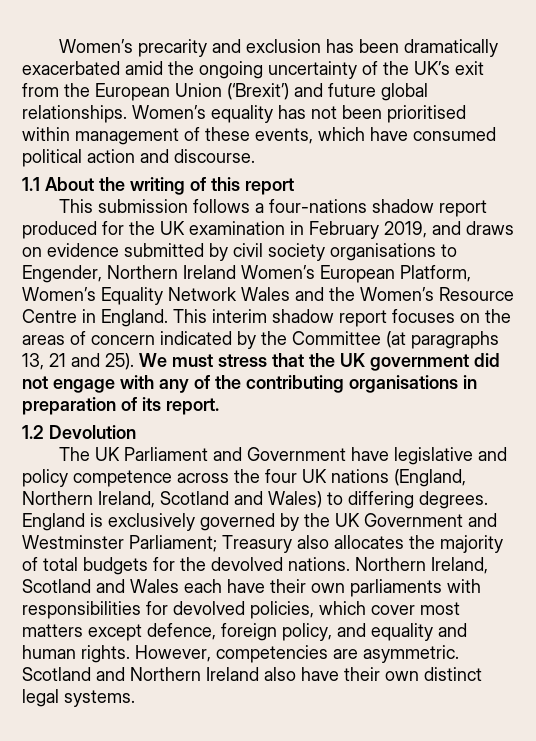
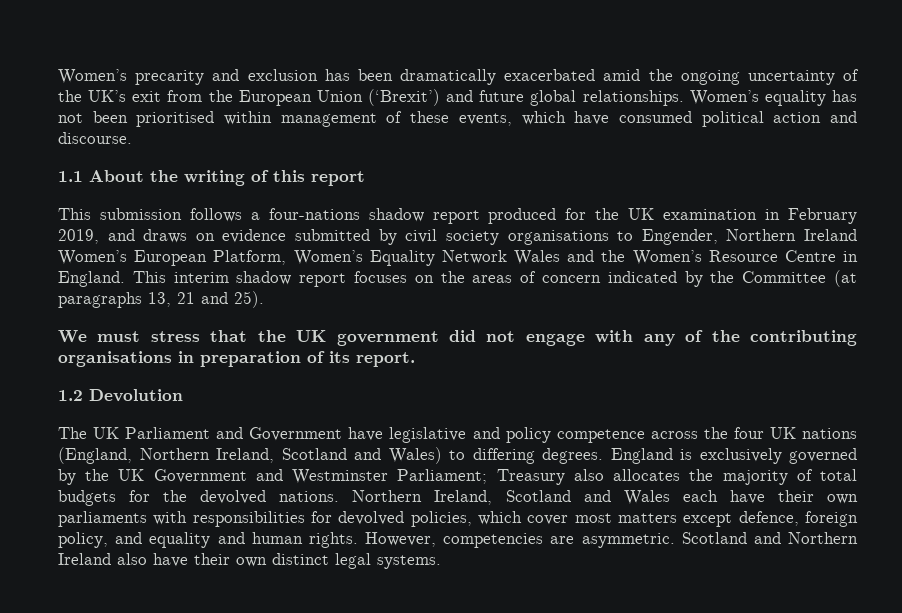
(134, 361) none -> (264, 299) //

